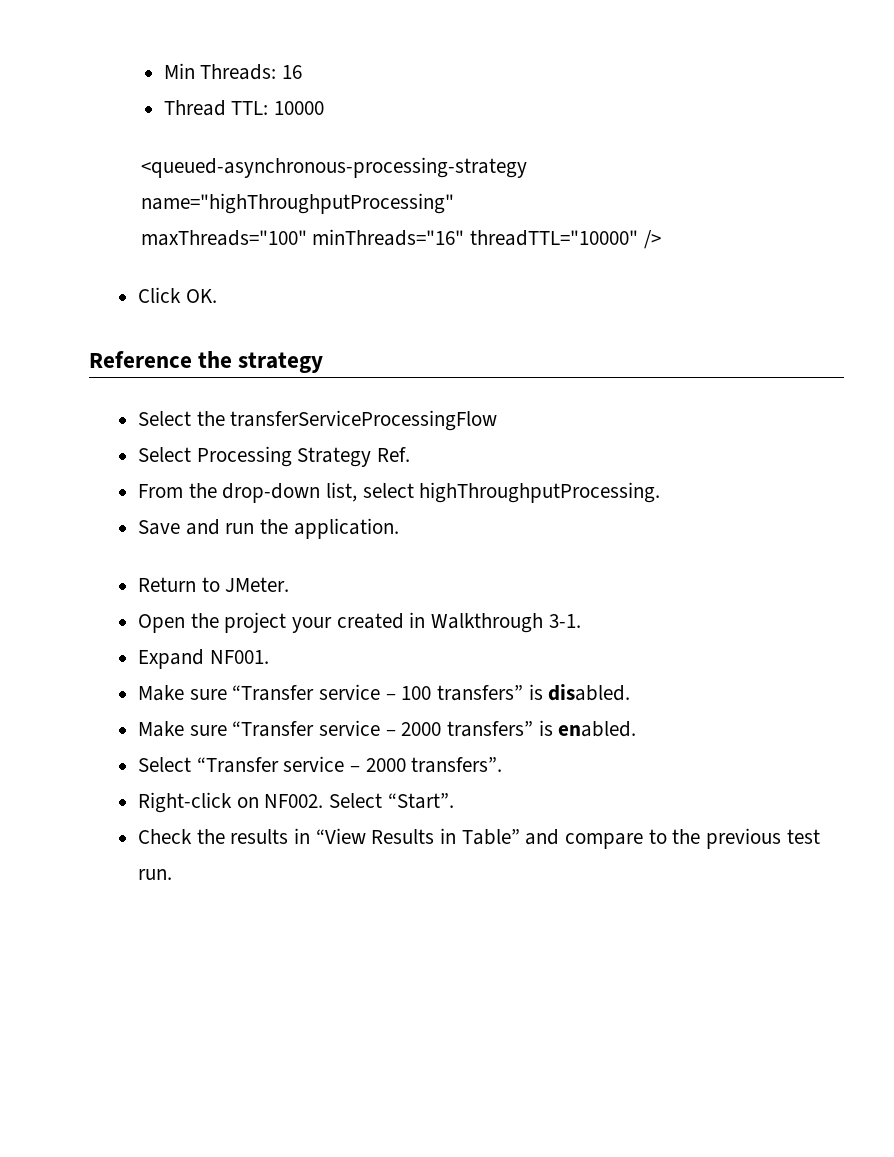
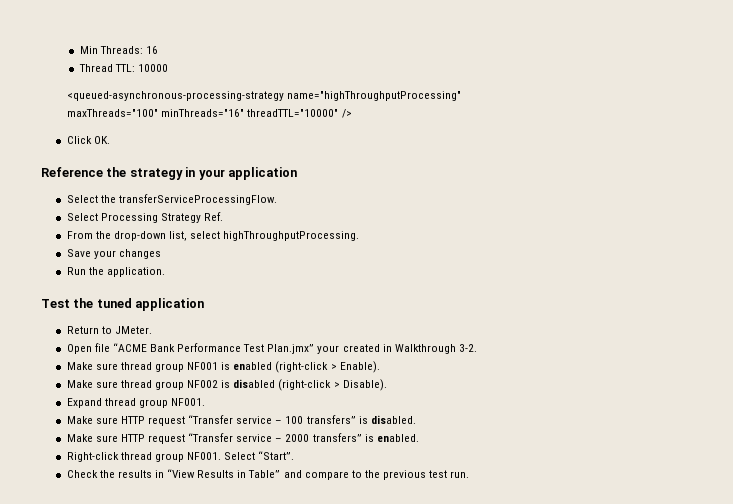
(324, 362) none -> [185,167,297,180] in your application
[230,410,498,431] transferServiceProcessingFlow -> [118,194,277,205] transferServiceProcessingFlow.
[185,519,255,535] and run -> [93,249,161,259] [66,267,86,275] your changes // Run
(399, 528) none -> [41,298,205,311] // Test the tuned application
[190,612,581,633] the project your created in Walkthrough 3-1. -> [94,343,477,354] [66,361,380,373] [66,379,387,391] file “ACME Bank Performance Test Plan.jmx” your created in Walkthrough 3-2. // Make sure thread group NF001 is enabled (right-click > Enable). // Make sure thread group NF002 is disabled (right-click > Disable).
(204, 659) none -> [104,398,168,408] thread group
(227, 694) none -> [120,416,186,426] HTTP request
(227, 730) none -> [120,434,186,444] HTTP request
[137,756,503,773] [137,792,324,813] Select “Transfer service – 2000 transfers”. // Right-click on NF002. -> [66,452,222,462] Right-click thread group NF001.

